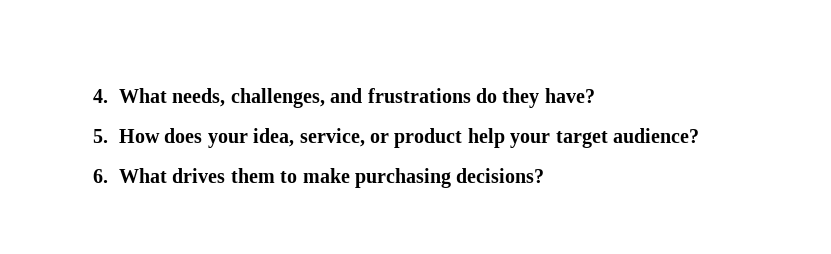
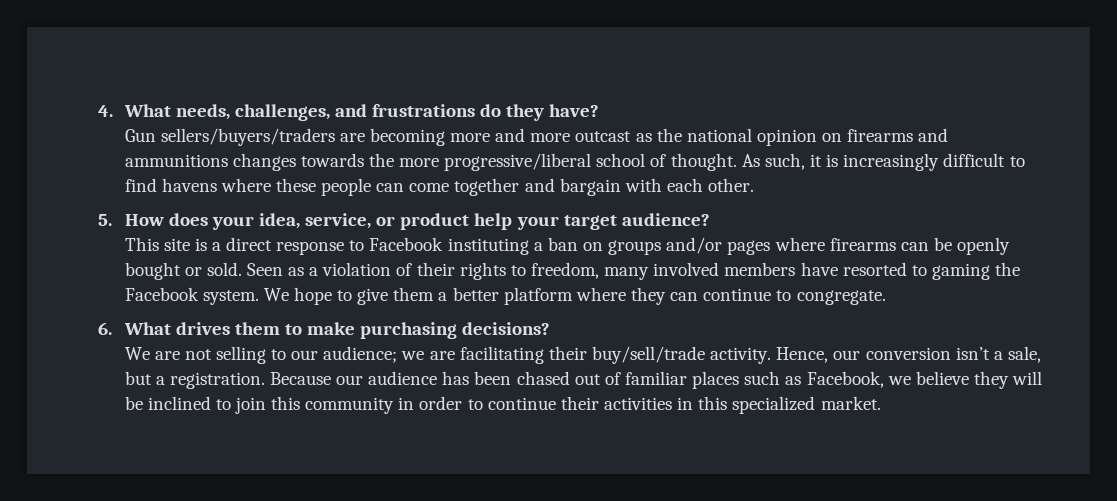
(595, 95) none -> [124,128,949,146] [124,153,1025,171] [124,178,755,196] // Gun sellers/buyers/traders are becoming more and more outcast as the national opinion on firearms and ammunitions changes towards the more progressive/liberal school of thought. As such, it is increasingly difficult to find havens where these people can come together and bargain with each other.
(699, 135) none -> [124,237,1011,255] [124,262,1021,280] [124,287,886,305] // This site is a direct response to Facebook instituting a ban on groups and/or pages where firearms can be openly bought or sold. Seen as a violation of their rights to freedom, many involved members have resorted to gaming the Facebook system. We hope to give them a better platform where they can continue to congregate.
(545, 175) none -> [124,346,1041,364] [124,371,1043,389] [124,396,881,414] // We are not selling to our audience; we are facilitating their buy/sell/trade activity. Hence, our conversion isn’t a sale, but a registration. Because our audience has been chased out of familiar places such as Facebook, we believe they will be inclined to join this community in order to continue their activities in this specialized market.

